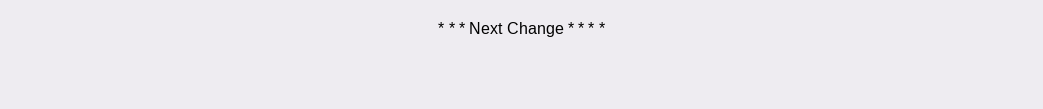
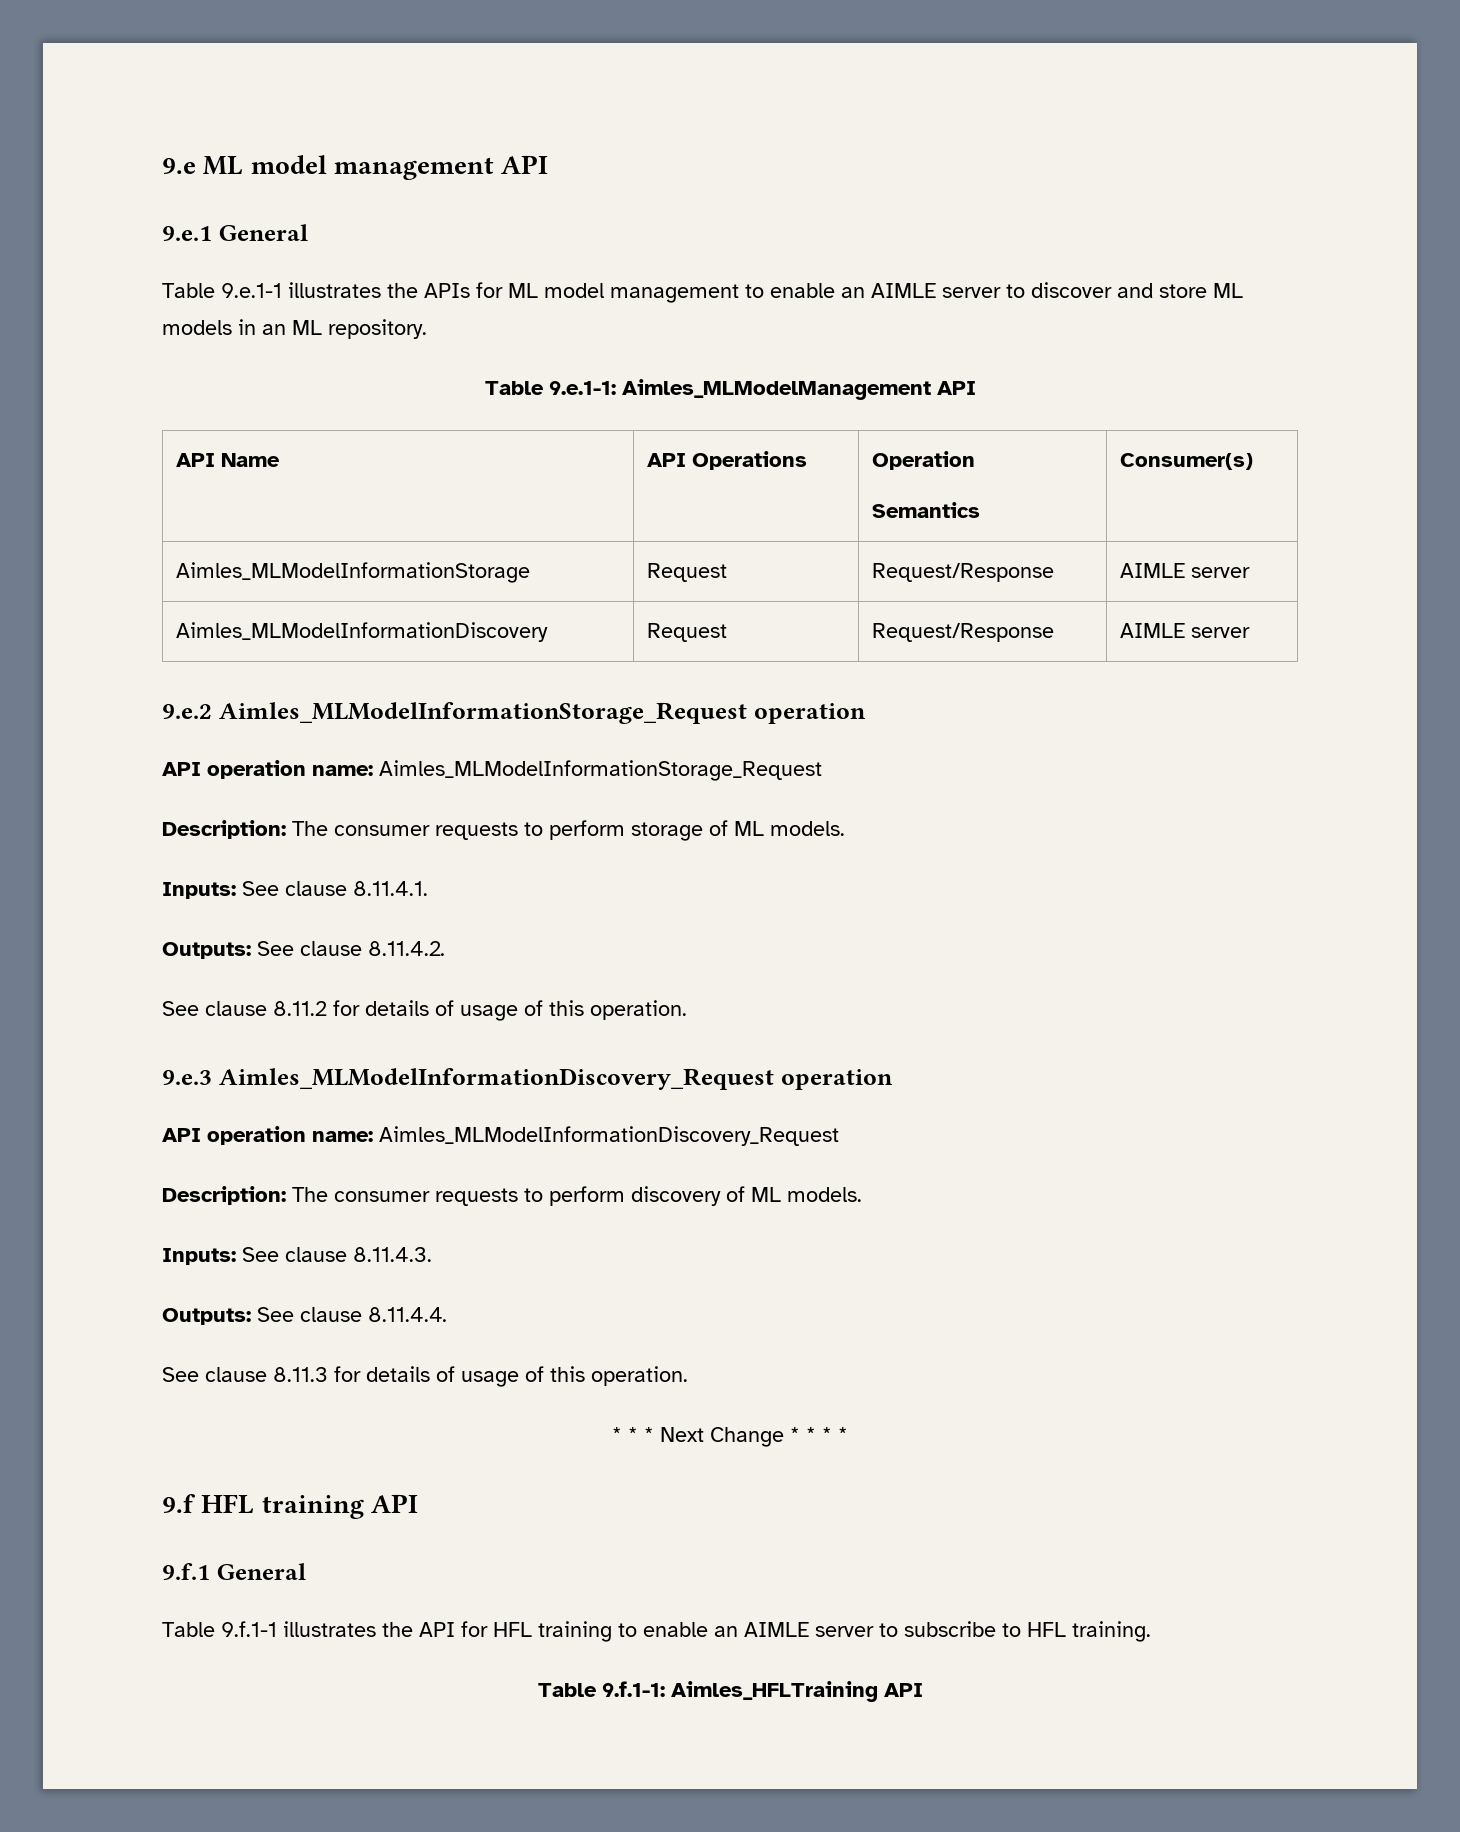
(438, 28) none -> [162,155,549,180] [162,224,308,241] [162,282,1243,303] [162,319,427,339] [484,379,976,400] [175,453,280,467] [646,451,807,470] [871,451,975,470] [871,502,980,518] [1119,453,1253,470] [175,562,530,583] [646,563,727,582] [871,563,1054,582] [1119,563,1250,578] [175,622,548,642] [646,623,727,642] [871,623,1054,642] [1119,623,1250,638] [162,702,866,724] [162,760,822,781] [162,820,845,841] [162,881,428,899] [162,941,446,959] [162,1000,687,1021] [162,1068,893,1090] [162,1126,839,1146] [162,1186,862,1206] [162,1247,432,1265] [162,1307,448,1325] [162,1366,688,1387] 9.e ML model management API // 9.e.1 General // Table 9.e.1-1 illustrates the APIs for ML model management to enable an AIMLE server to discover and store ML models in an ML repository. // Table 9.e.1-1: Aimles_MLModelManagement API // API Name | API Operations | Operation // Semantics | Consumer(s) // Aimles_MLModelInformationStorage | Request | Request/Response | AIMLE server // Aimles_MLModelInformationDiscovery | Request | Request/Response | AIMLE server // 9.e.2 Aimles_MLModelInformationStorage_Request operation // API operation name: Aimles_MLModelInformationStorage_Request // Description: The consumer requests to perform storage of ML models. // Inputs: See clause 8.11.4.1. // Outputs: See clause 8.11.4.2. // See clause 8.11.2 for details of usage of this operation. // 9.e.3 Aimles_MLModelInformationDiscovery_Request operation // API operation name: Aimles_MLModelInformationDiscovery_Request // Description: The consumer requests to perform discovery of ML models. // Inputs: See clause 8.11.4.3. // Outputs: See clause 8.11.4.4. // See clause 8.11.3 for details of usage of this operation. //
(605, 28) none -> [162,1494,418,1519] [162,1563,306,1580] [162,1621,1151,1642] [537,1681,923,1702] // 9.f HFL training API // 9.f.1 General // Table 9.f.1-1 illustrates the API for HFL training to enable an AIMLE server to subscribe to HFL training. // Table 9.f.1-1: Aimles_HFLTraining API

